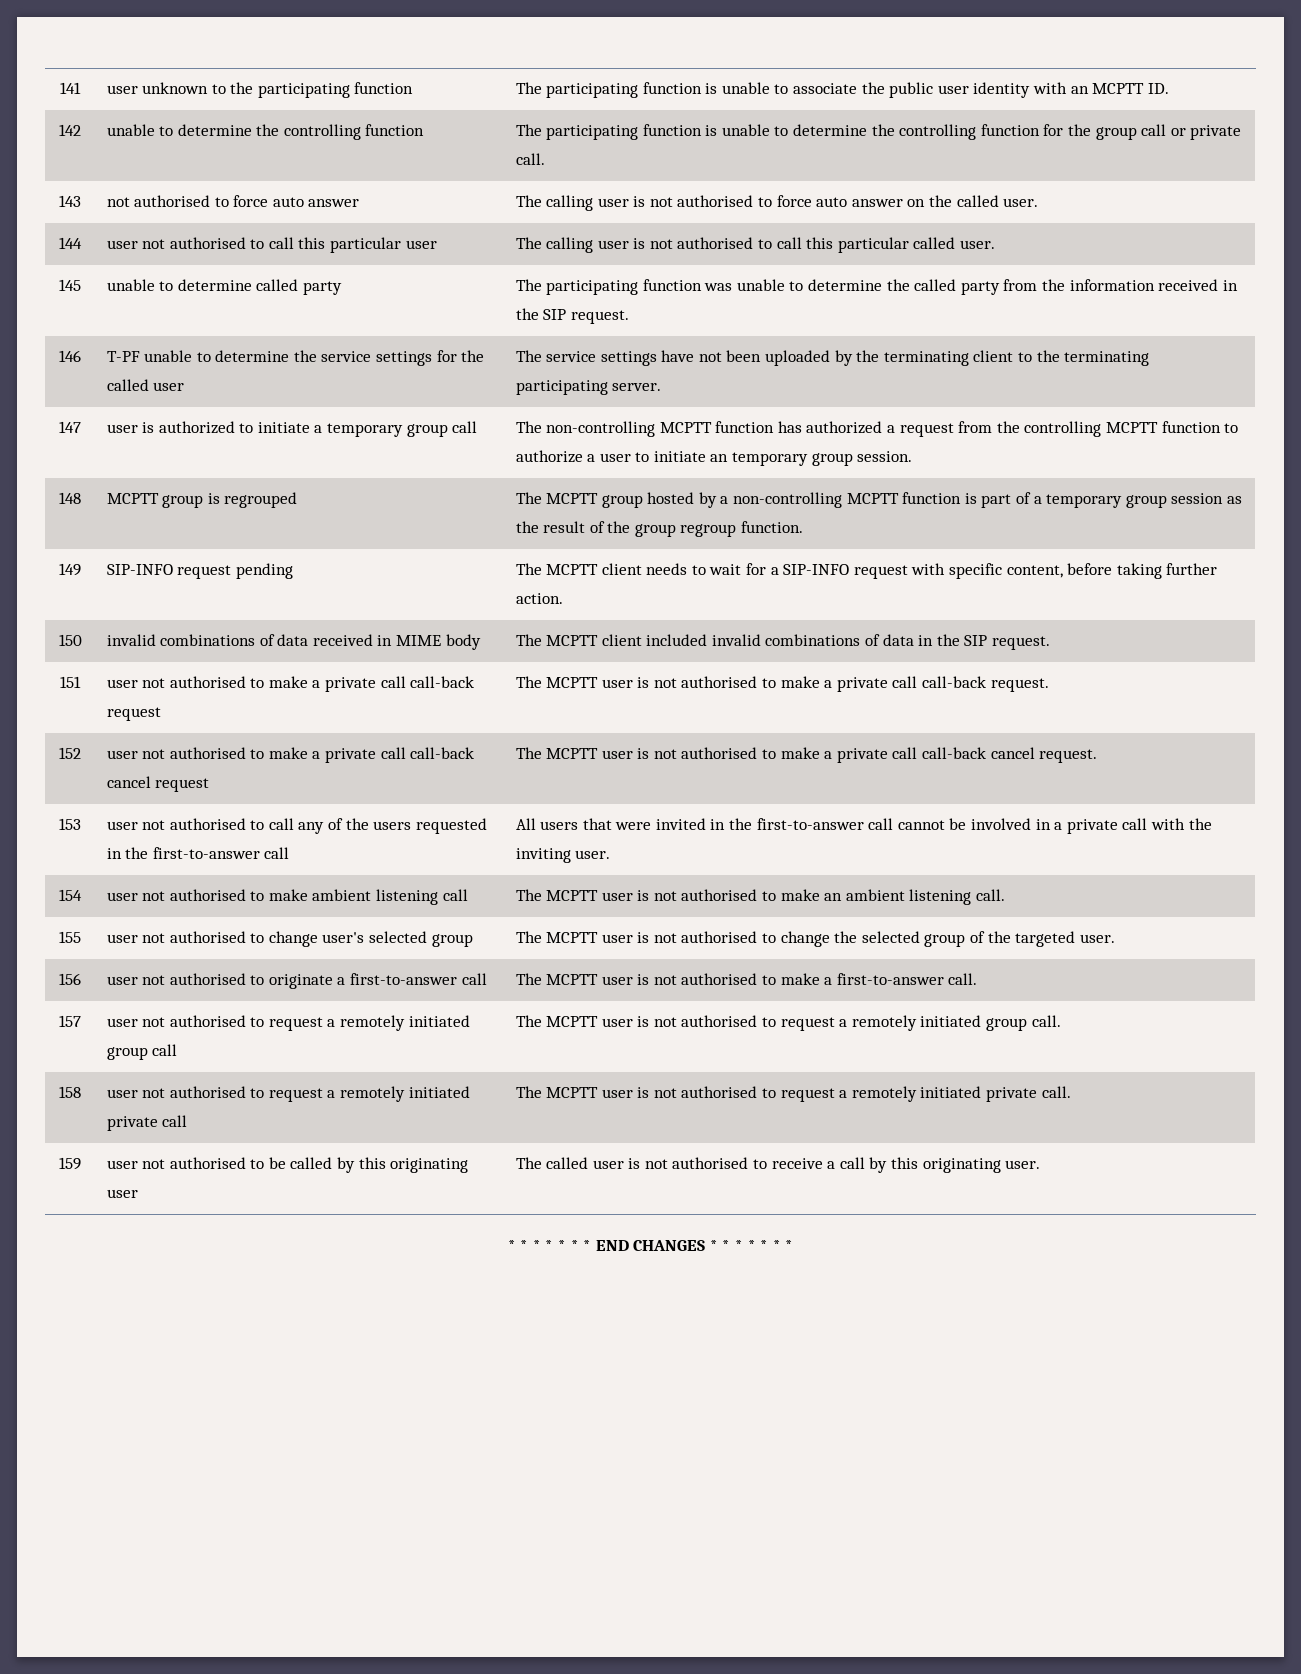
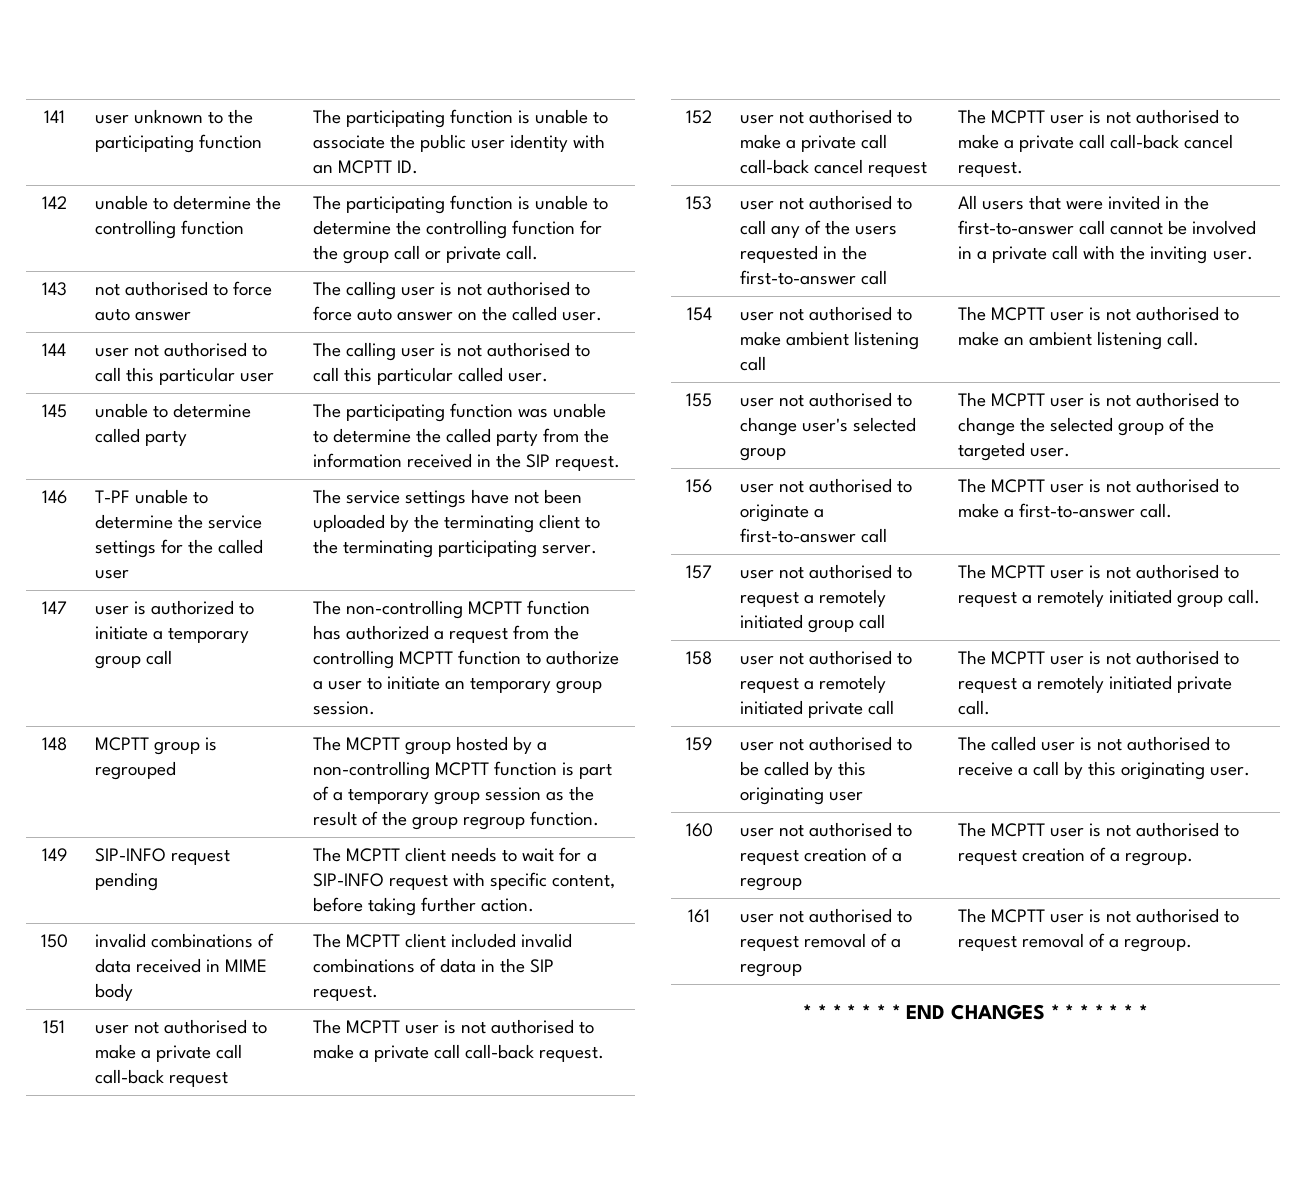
(1041, 1164) none -> [685,823,713,837] [739,822,913,837] [739,847,903,865] [739,877,802,891] [957,822,1240,837] [957,847,1194,866] [688,909,710,923] [739,908,913,923] [739,933,902,951] [739,963,802,977] [957,908,1240,923] [957,933,1193,952] // 160 | user not authorised to request creation of a regroup | The MCPTT user is not authorised to request creation of a regroup. // 161 | user not authorised to request removal of a regroup | The MCPTT user is not authorised to request removal of a regroup.

